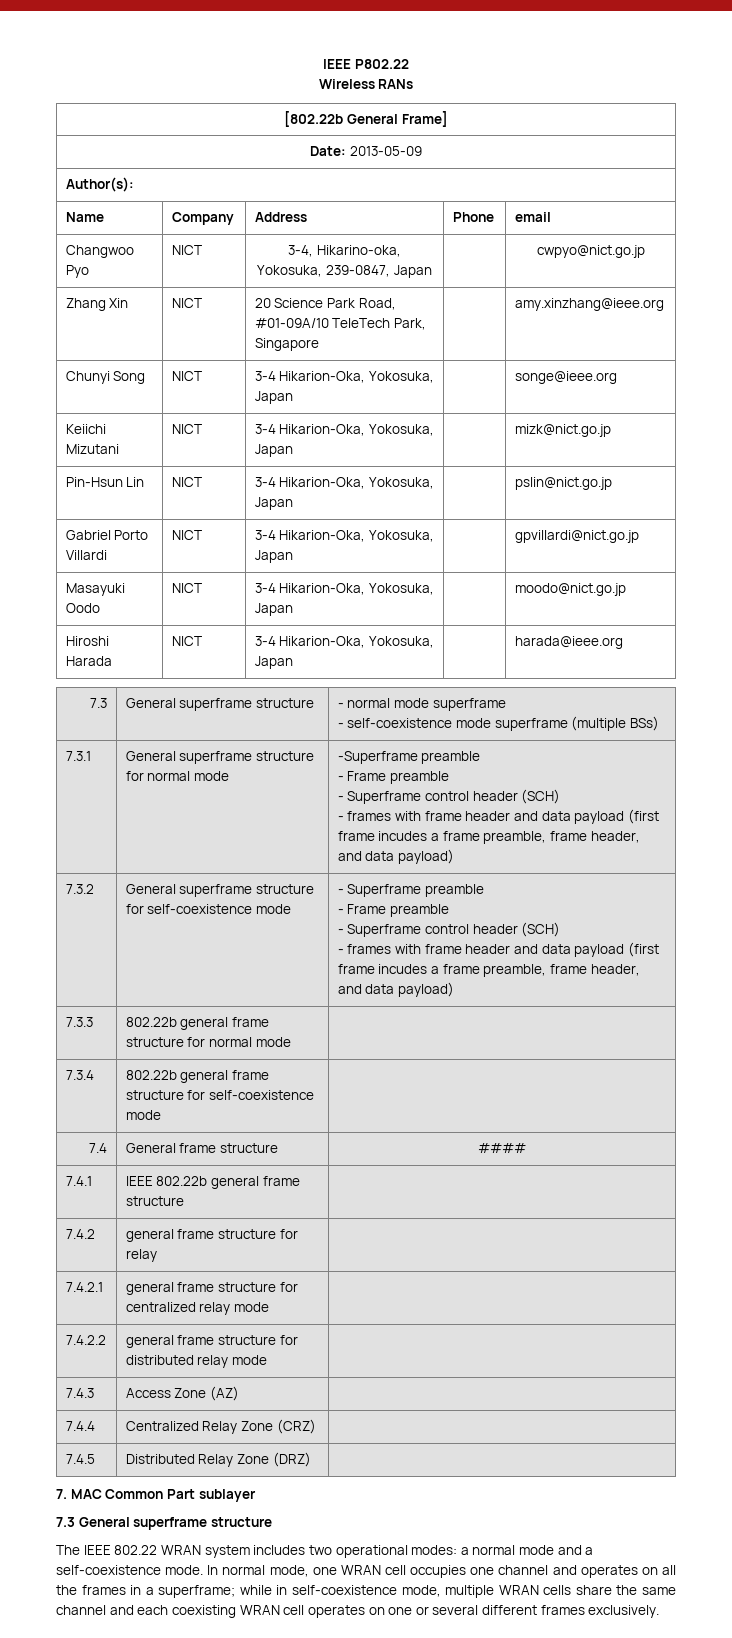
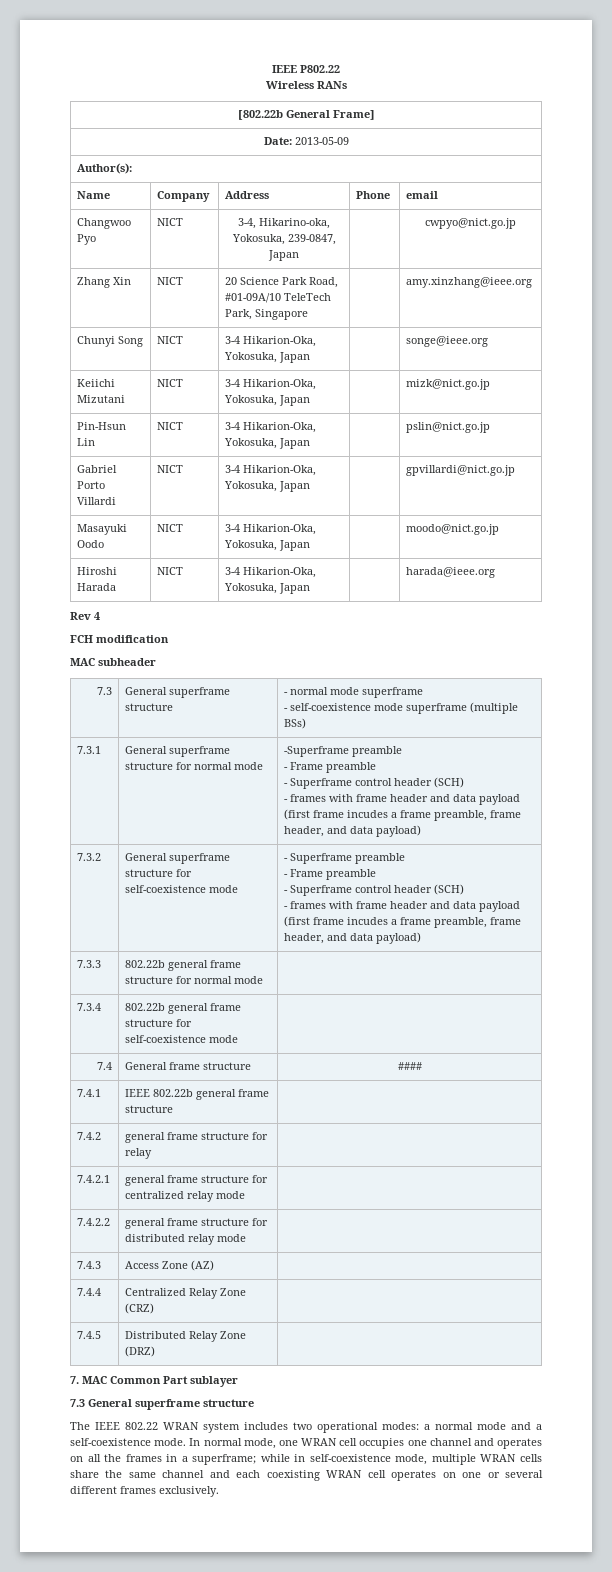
(623, 642) none -> [70,612,100,620] [70,635,169,643] [70,658,156,666] // Rev 4 // FCH modification // MAC subheader

